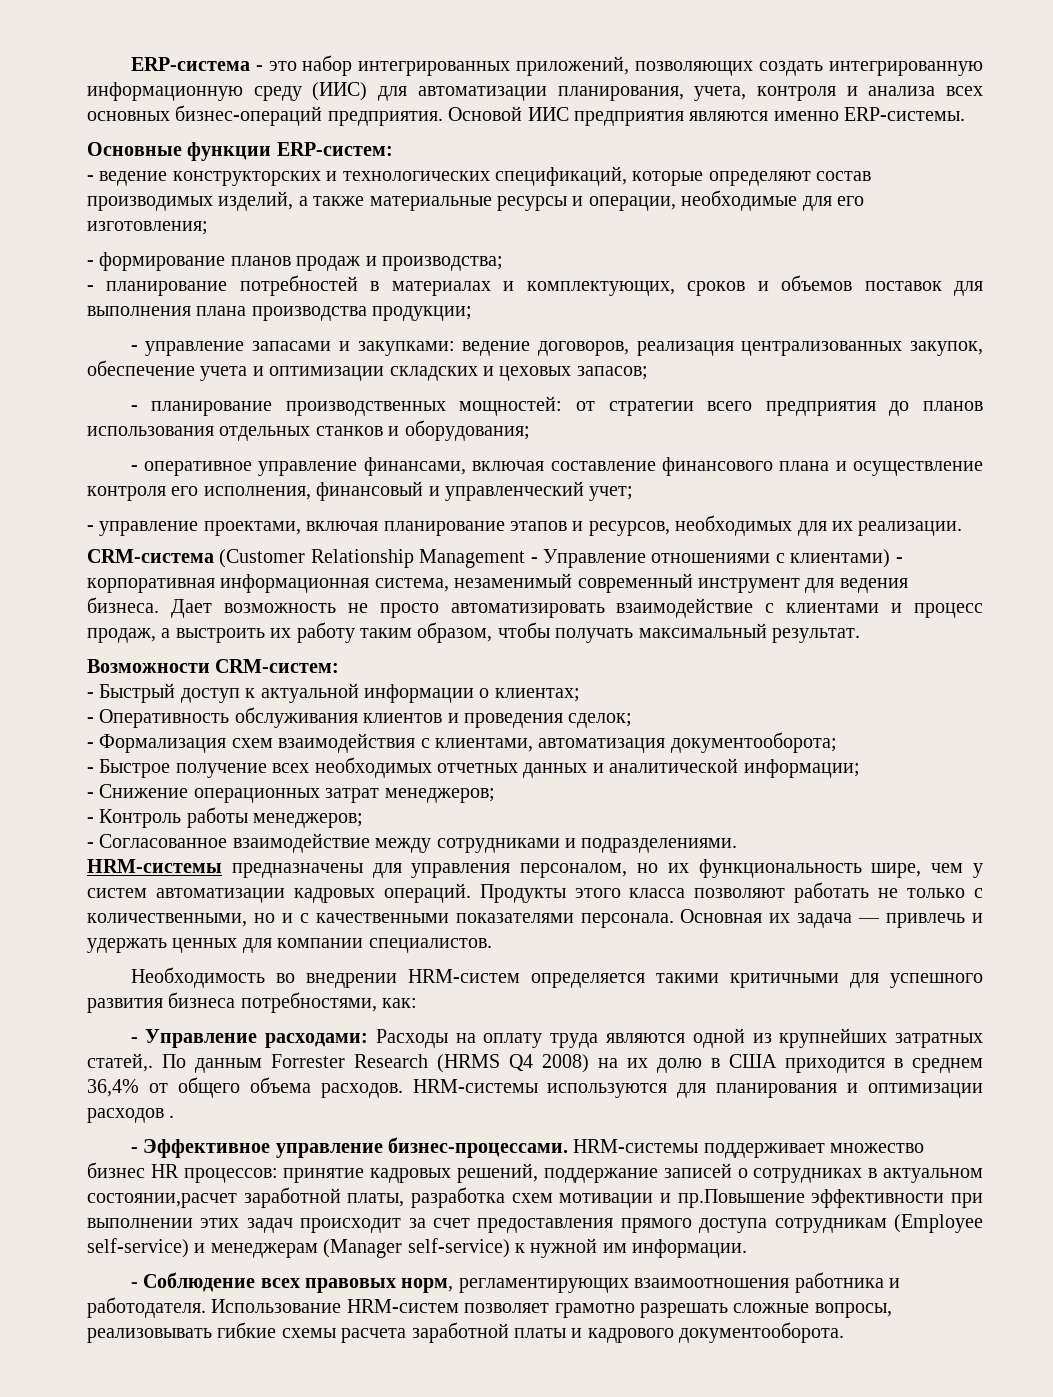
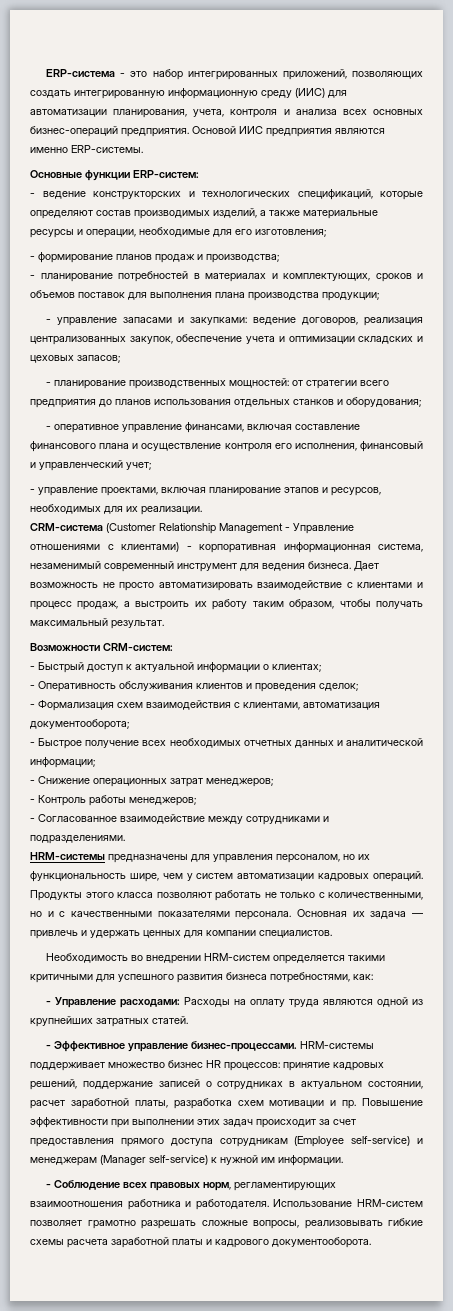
[87,1053,983,1073] [87,1077,983,1098] [87,1108,175,1123] статей,. По данным Forrester Research (HRMS Q4 2008) на их долю в США приходится в среднем 36,4% от общего объема расходов. HRM-системы используются для планирования и оптимизации расходов . -> [152,1016,188,1024] статей.
[87,1193,237,1208] состоянии,расчет -> [367,1081,423,1089] [30,1100,65,1109] состоянии, расчет
[677,1189,805,1208] пр.Повышение -> [342,1098,423,1109] пр. Повышение

